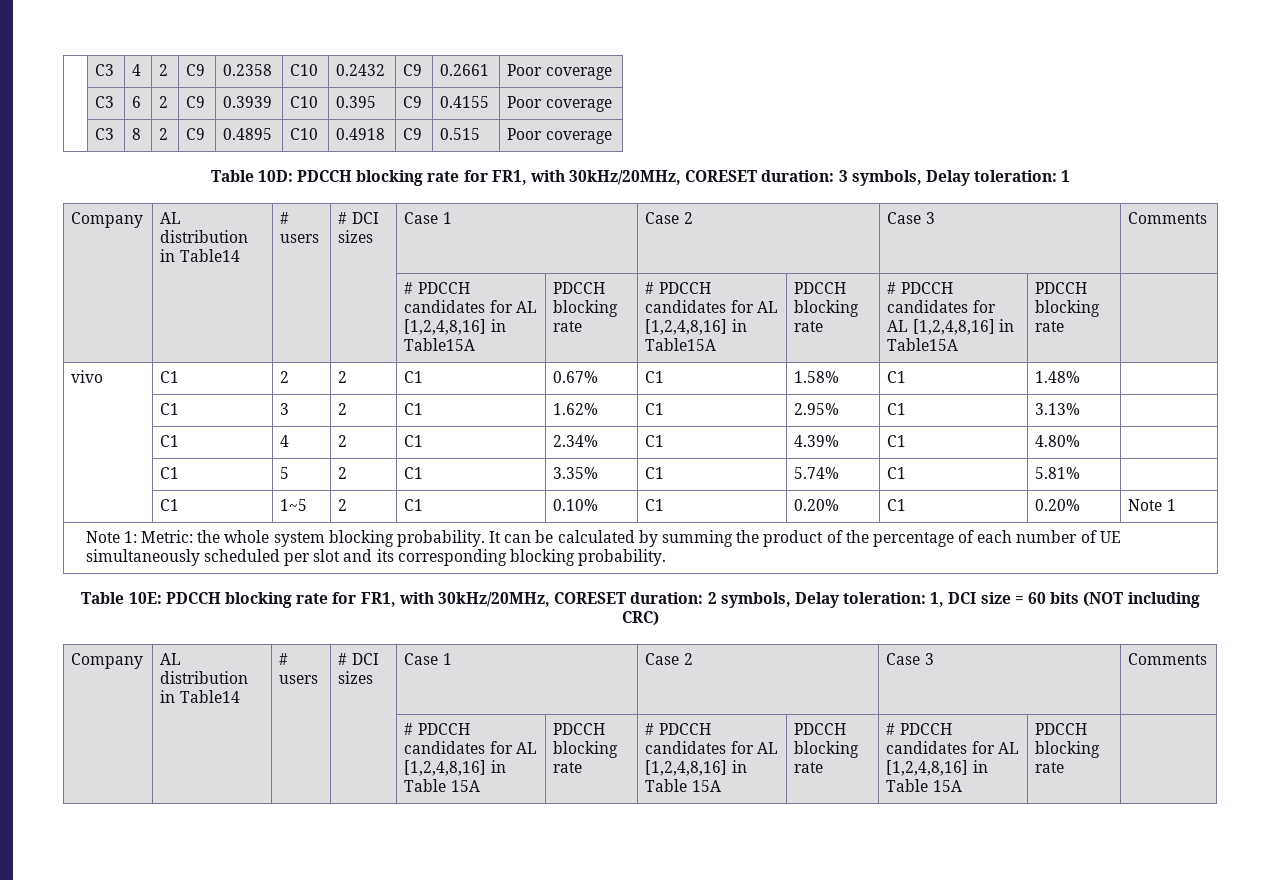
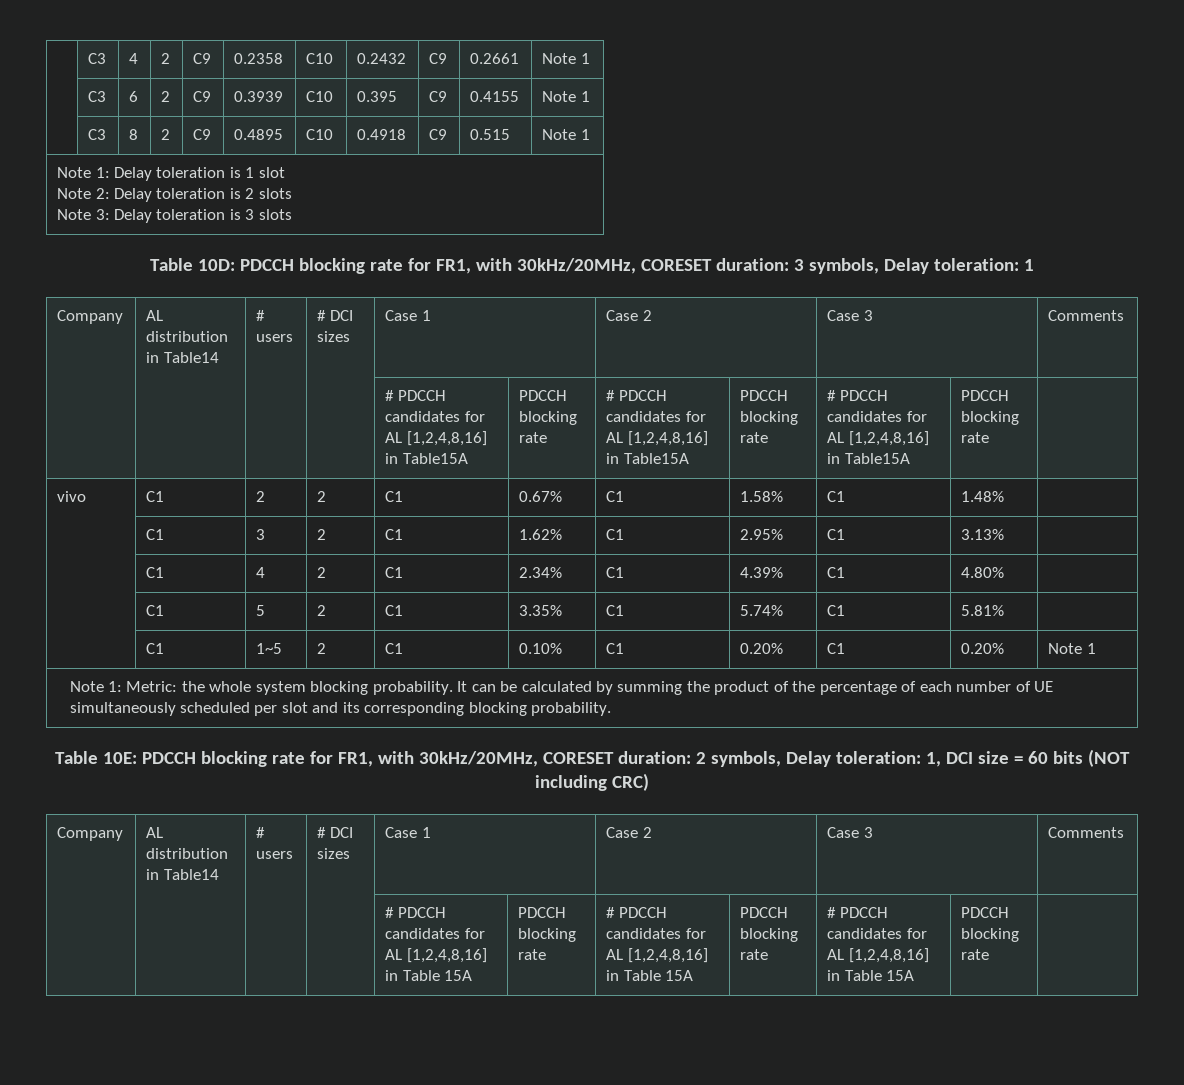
[507,64,612,80] Poor coverage -> [542,53,590,64] Note 1
[507,96,612,112] Poor coverage -> [542,91,590,102] Note 1
[507,128,612,144] Poor coverage -> [542,129,590,140] [57,167,285,181] [57,188,292,202] [57,209,292,223] Note 1 // Note 1: Delay toleration is 1 slot // Note 2: Delay toleration is 2 slots // Note 3: Delay toleration is 3 slots

